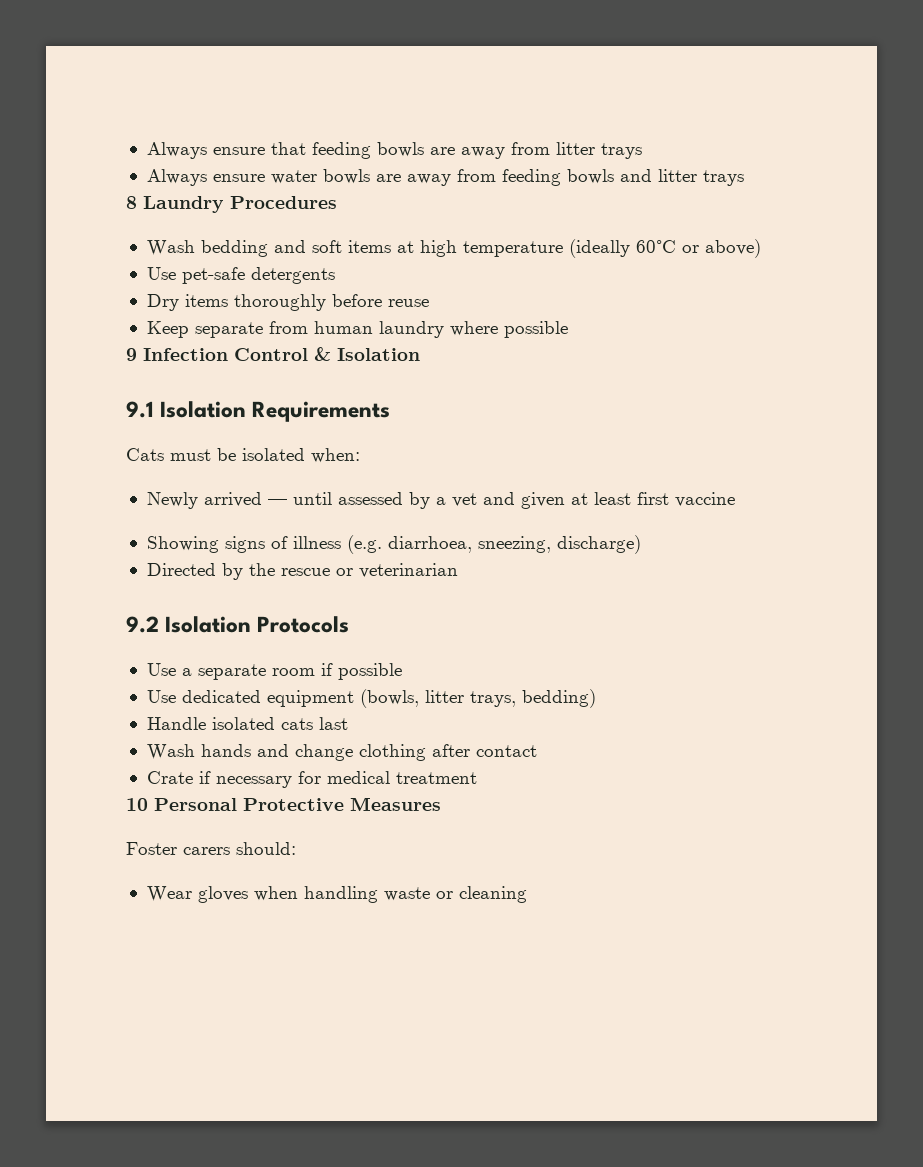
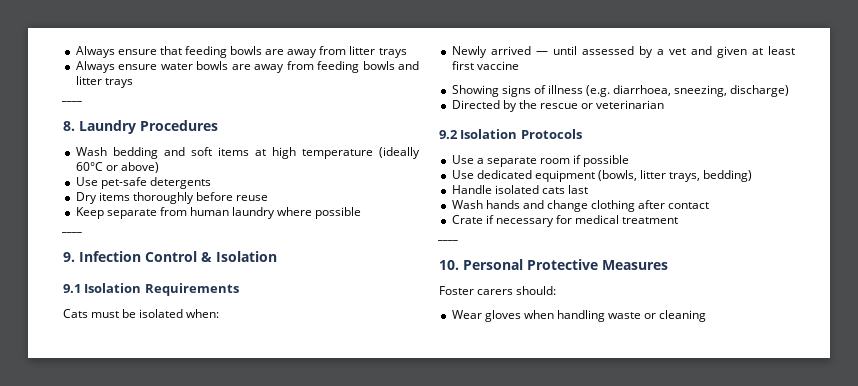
[126,196,137,209] 8 -> [61,100,83,102] [63,121,75,131] ____ // 8.
[126,348,137,361] 9 -> [61,231,83,233] [63,252,75,262] ____ // 9.
[126,798,148,811] 10 -> [437,239,459,241] [439,260,459,270] ____ // 10.

